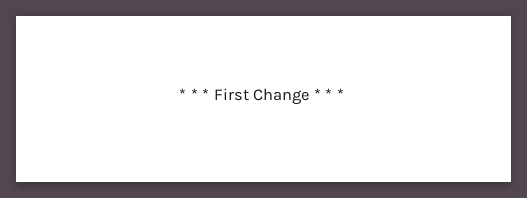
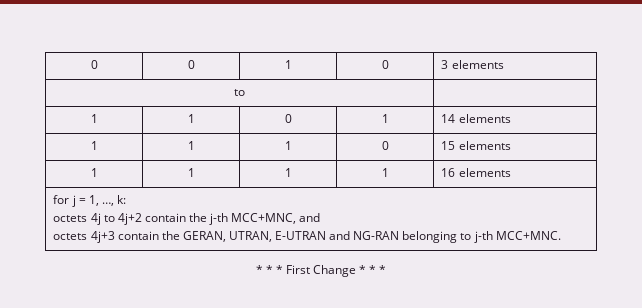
(179, 94) none -> [90,60,98,69] [187,60,195,69] [284,60,292,69] [381,60,389,69] [441,60,504,69] [234,89,245,96] [90,114,98,123] [187,114,195,123] [284,114,292,123] [381,114,389,123] [441,114,511,123] [90,141,98,150] [187,141,195,150] [284,141,292,150] [381,141,389,150] [441,141,511,150] [90,168,98,177] [187,168,195,177] [284,168,292,177] [381,168,389,177] [441,168,511,177] [53,195,126,207] [53,213,321,225] [53,231,561,243] 0 | 0 | 1 | 0 | 3 elements // to | // 1 | 1 | 0 | 1 | 14 elements // 1 | 1 | 1 | 0 | 15 elements // 1 | 1 | 1 | 1 | 16 elements // for j = 1, …, k: // octets 4j to 4j+2 contain the j-th MCC+MNC, and // octets 4j+3 contain the GERAN, UTRAN, E-UTRAN and NG-RAN belonging to j-th MCC+MNC. //

